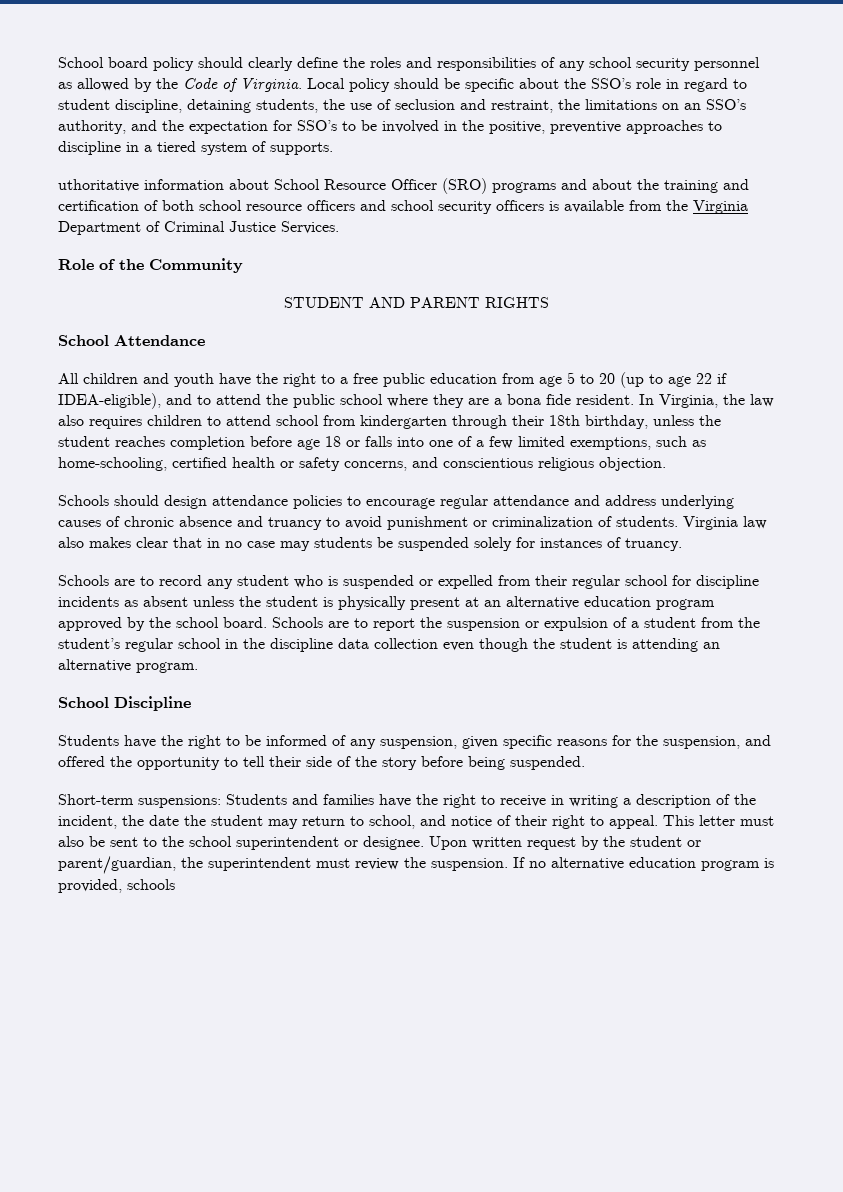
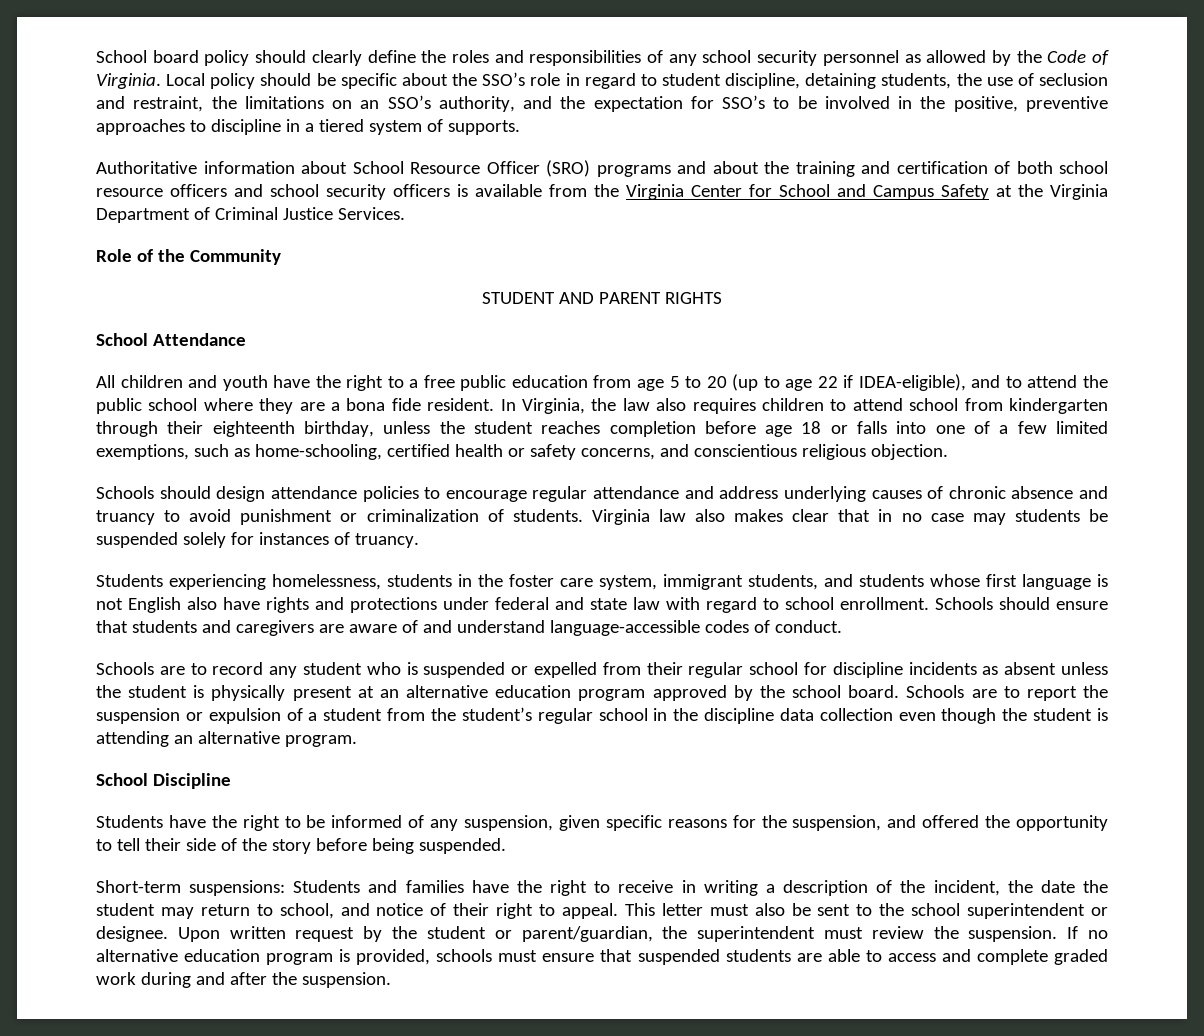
[58,179,139,192] uthoritative -> [96,161,197,174] Authoritative
(748, 207) none -> [691,184,1108,200] Center for School and Campus Safety at the Virginia
[549,415,580,426] 18th -> [212,421,295,437] eighteenth
(682, 544) none -> [96,574,1108,590] [96,597,1108,613] [96,620,842,636] // Students experiencing homelessness, students in the foster care system, immigrant students, and students whose first language is not English also have rights and protections under federal and state law with regard to school enrollment. Schools should ensure that students and caregivers are aware of and understand language-accessible codes of conduct.
(175, 884) none -> [498,949,1108,965] [96,972,391,988] must ensure that suspended students are able to access and complete graded work during and after the suspension.

